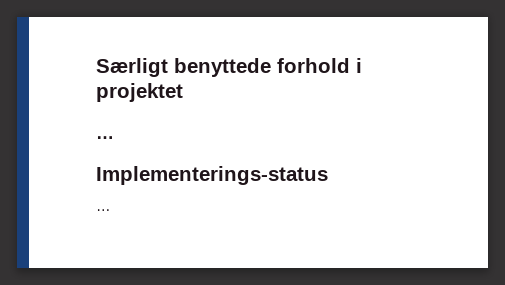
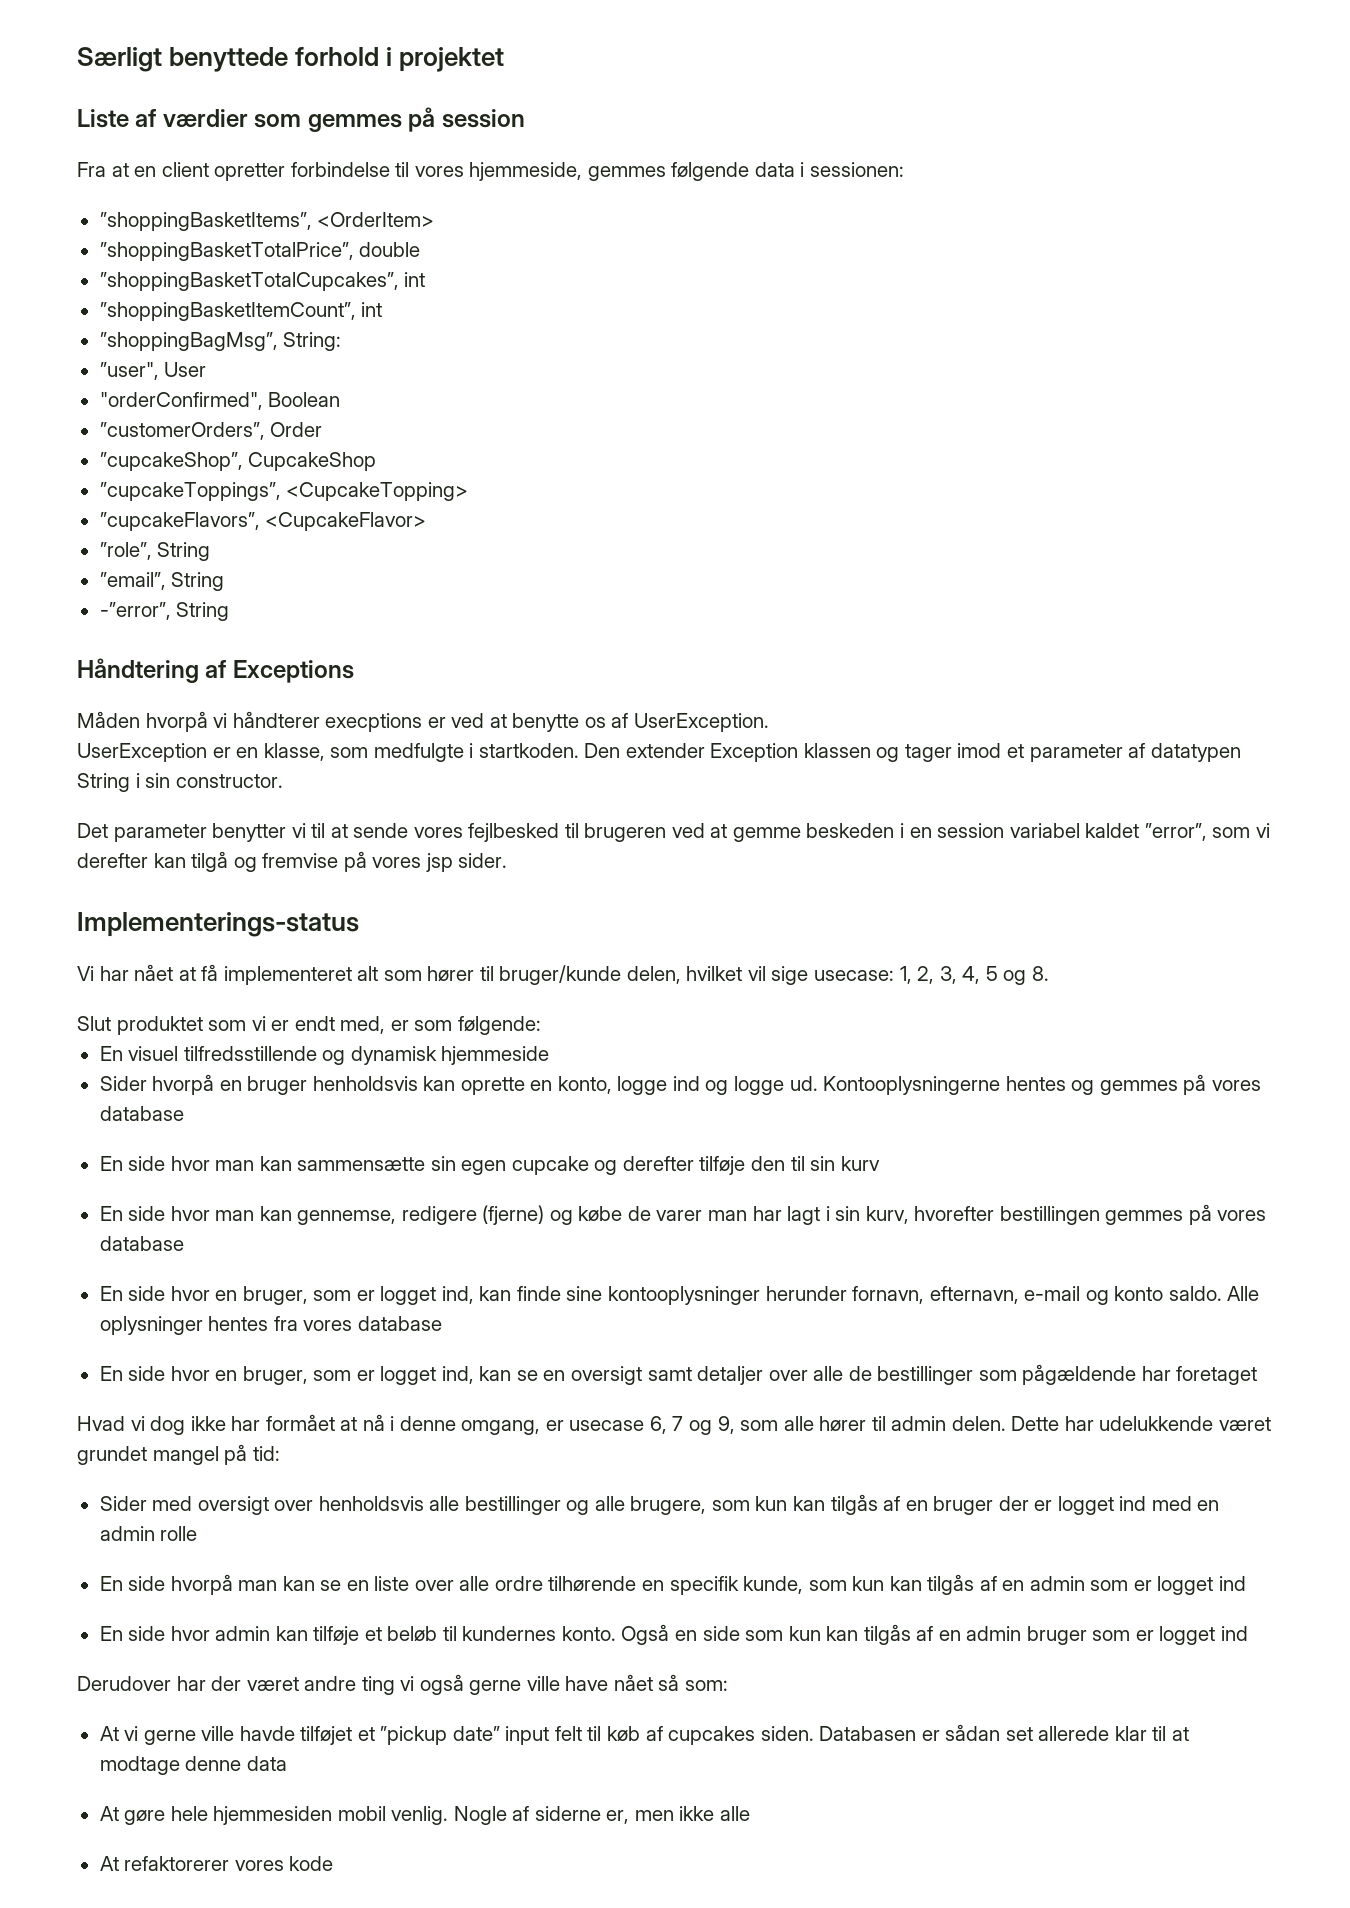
[96,136,114,139] [96,166,328,185] [96,209,111,211] … // Implementerings-status // … -> [77,107,525,132] [77,162,904,181] [99,212,435,231] [99,242,421,261] [99,272,426,291] [99,302,383,321] [99,332,342,351] [99,362,207,380] [99,392,341,410] [99,422,323,440] [99,452,377,471] [99,482,469,501] [99,512,427,531] [99,542,211,561] [99,572,225,591] [99,602,230,621] [77,658,354,683] [77,711,769,732] [77,743,1241,762] [77,773,283,792] [77,823,1270,842] [77,851,508,872] [77,912,359,937] [77,964,1049,985] [77,1016,541,1035] [99,1046,550,1065] [99,1074,1261,1095] [99,1106,184,1121] [99,1156,880,1175] [99,1204,1267,1225] [99,1236,184,1251] [99,1286,1260,1305] [99,1316,442,1335] [99,1364,1258,1385] [77,1414,1271,1435] [77,1444,280,1465] [99,1494,1220,1515] [99,1526,198,1541] [99,1574,1246,1595] [99,1624,1248,1645] [77,1674,728,1695] [99,1724,1189,1745] [99,1756,287,1775] [99,1806,750,1825] [99,1856,334,1871] Liste af værdier som gemmes på session // Fra at en client opretter forbindelse til vores hjemmeside, gemmes følgende data i sessionen: // ”shoppingBasketItems”, <OrderItem> // ”shoppingBasketTotalPrice”, double // ”shoppingBasketTotalCupcakes”, int // ”shoppingBasketItemCount”, int // ”shoppingBagMsg”, String: // ”user", User // "orderConfirmed", Boolean // ”customerOrders”, Order // ”cupcakeShop”, CupcakeShop // ”cupcakeToppings”, <CupcakeTopping> // ”cupcakeFlavors”, <CupcakeFlavor> // ”role”, String // ”email”, String // -”error”, String // Håndtering af Exceptions // Måden hvorpå vi håndterer execptions er ved at benytte os af UserException. // UserException er en klasse, som medfulgte i startkoden. Den extender Exception klassen og tager imod et parameter af datatypen String i sin constructor. // Det parameter benytter vi til at sende vores fejlbesked til brugeren ved at gemme beskeden i en session variabel kaldet ”error”, som vi derefter kan tilgå og fremvise på vores jsp sider. // Implementerings-status // Vi har nået at få implementeret alt som hører til bruger/kunde delen, hvilket vil sige usecase: 1, 2, 3, 4, 5 og 8. // Slut produktet som vi er endt med, er som følgende: // En visuel tilfredsstillende og dynamisk hjemmeside // Sider hvorpå en bruger henholdsvis kan oprette en konto, logge ind og logge ud. Kontooplysningerne hentes og gemmes på vores database // En side hvor man kan sammensætte sin egen cupcake og derefter tilføje den til sin kurv // En side hvor man kan gennemse, redigere (fjerne) og købe de varer man har lagt i sin kurv, hvorefter bestillingen gemmes på vores database // En side hvor en bruger, som er logget ind, kan finde sine kontooplysninger herunder fornavn, efternavn, e-mail og konto saldo. Alle oplysninger hentes fra vores database // En side hvor en bruger, som er logget ind, kan se en oversigt samt detaljer over alle de bestillinger som pågældende har foretaget // Hvad vi dog ikke har formået at nå i denne omgang, er usecase 6, 7 og 9, som alle hører til admin delen. Dette har udelukkende været grundet mangel på tid: // Sider med oversigt over henholdsvis alle bestillinger og alle brugere, som kun kan tilgås af en bruger der er logget ind med en admin rolle // En side hvorpå man kan se en liste over alle ordre tilhørende en specifik kunde, som kun kan tilgås af en admin som er logget ind // En side hvor admin kan tilføje et beløb til kundernes konto. Også en side som kun kan tilgås af en admin bruger som er logget ind // Derudover har der været andre ting vi også gerne ville have nået så som: // At vi gerne ville havde tilføjet et ”pickup date” input felt til køb af cupcakes siden. Databasen er sådan set allerede klar til at modtage denne data // At gøre hele hjemmesiden mobil venlig. Nogle af siderne er, men ikke alle // At refaktorerer vores kode

